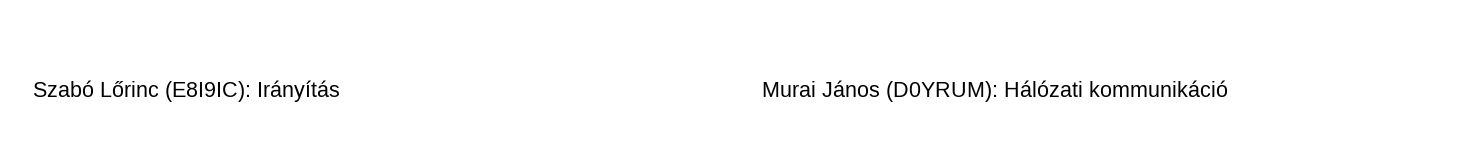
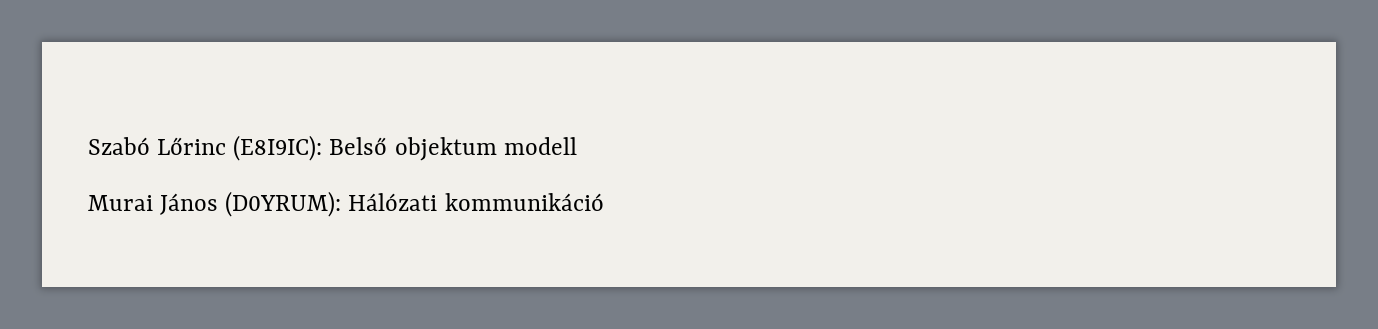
[257,80,340,102] Irányítás -> [329,137,577,161] Belső objektum modell

